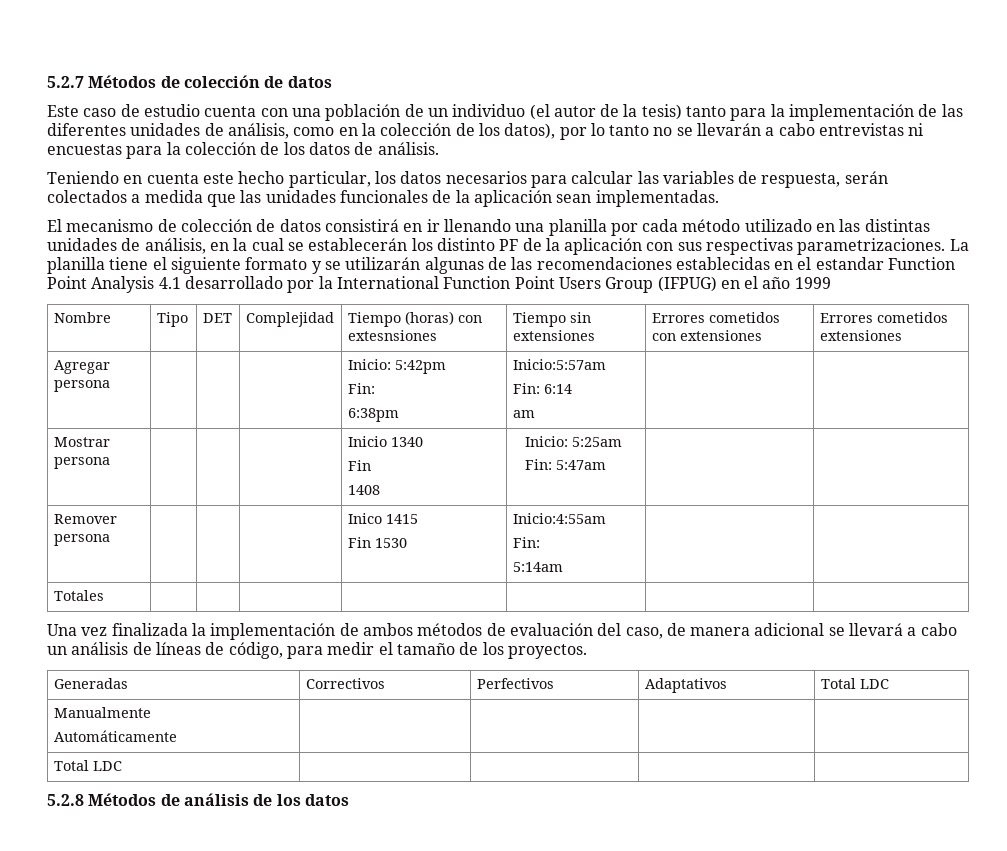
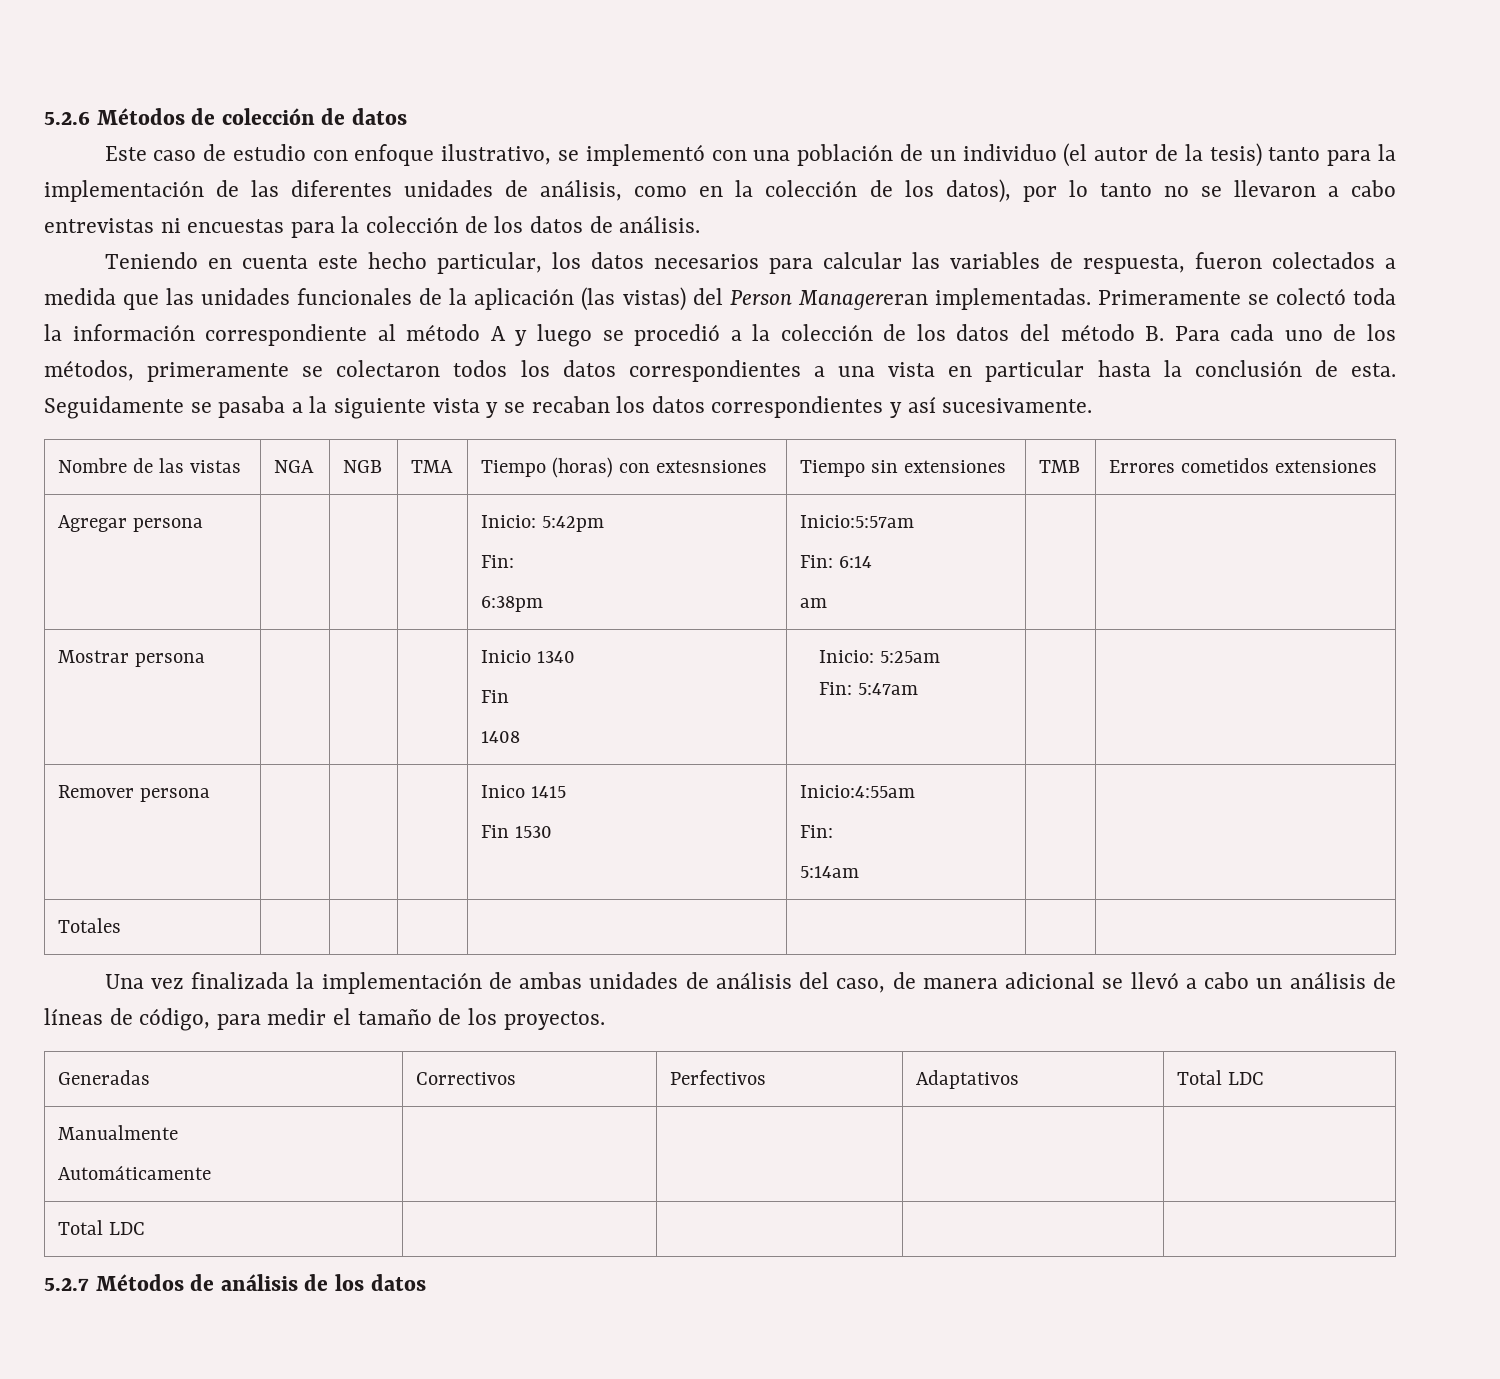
[47,76,84,88] 5.2.7 -> [44,111,90,125] 5.2.6
[204,106,257,117] cuenta -> [312,144,705,166] con enfoque ilustrativo, se implementó
[697,123,762,136] llevarán -> [1233,180,1316,197] llevaron
[844,171,888,184] serán -> [1194,252,1262,269] fueron
[556,190,719,207] [47,219,930,236] [47,238,969,255] [47,257,956,274] [47,276,831,293] [53,312,111,323] [156,312,188,327] [202,313,232,323] [245,312,334,327] sean implementadas. // El mecanismo de colección de datos consistirá en ir llenando una planilla por cada método utilizado en las distintas unidades de análisis, en la cual se establecerán los distinto PF de la aplicación con sus respectivas parametrizaciones. La planilla tiene el siguiente formato y se utilizarán algunas de las recomendaciones establecidas en el estandar Function Point Analysis 4.1 desarrollado por la International Function Point Users Group (IFPUG) en el año 1999 // Nombre | Tipo | DET | Complejidad -> [581,287,1397,311] [44,324,1396,347] [44,360,1396,382] [44,396,1093,419] [58,458,241,473] [274,460,315,473] [343,460,383,473] [411,460,454,473] (las vistas) del Person Managereran implementadas. Primeramente se colectó toda la información correspondiente al método A y luego se procedió a la colección de los datos del método B. Para cada uno de los métodos, primeramente se colectaron todos los datos correspondientes a una vista en particular hasta la conclusión de esta. Seguidamente se pasaba a la siguiente vista y se recaban los datos correspondientes y así sucesivamente. // Nombre de las vistas | NGA | NGB | TMA
[651,312,780,323] [651,330,762,341] Errores cometidos con extensiones -> [1039,460,1081,473] TMB
[362,623,593,636] ambos métodos de evaluación -> [519,972,792,989] ambas unidades de análisis
[849,623,904,636] llevará -> [1130,972,1179,989] llevó
[47,794,84,806] 5.2.8 -> [44,1278,89,1291] 5.2.7

